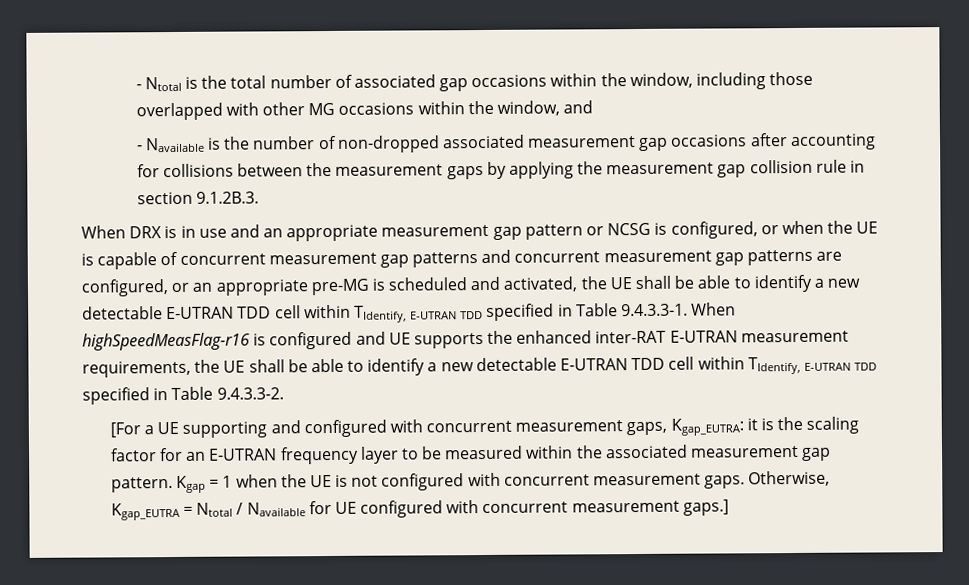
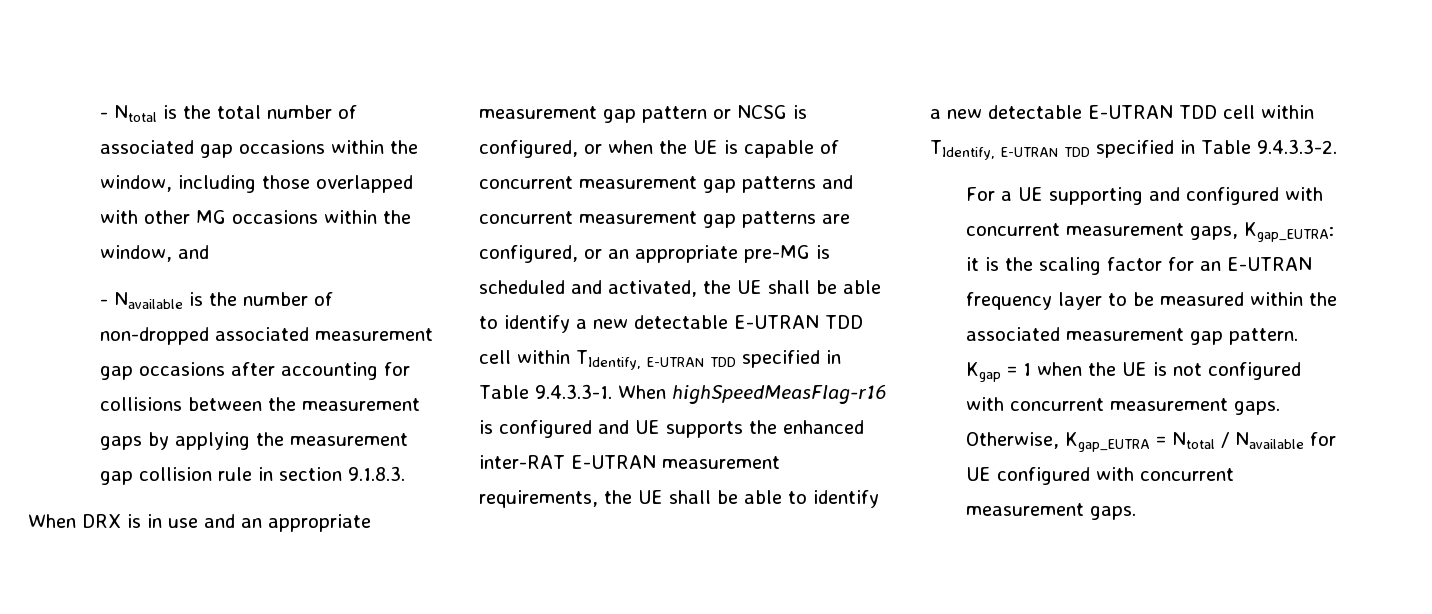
[195,191,259,204] 9.1.2B.3. -> [348,466,406,481] 9.1.8.3.
[109,422,141,438] [For -> [966,187,996,201] For
[682,499,729,516] gaps.] -> [1090,506,1137,520] gaps.

